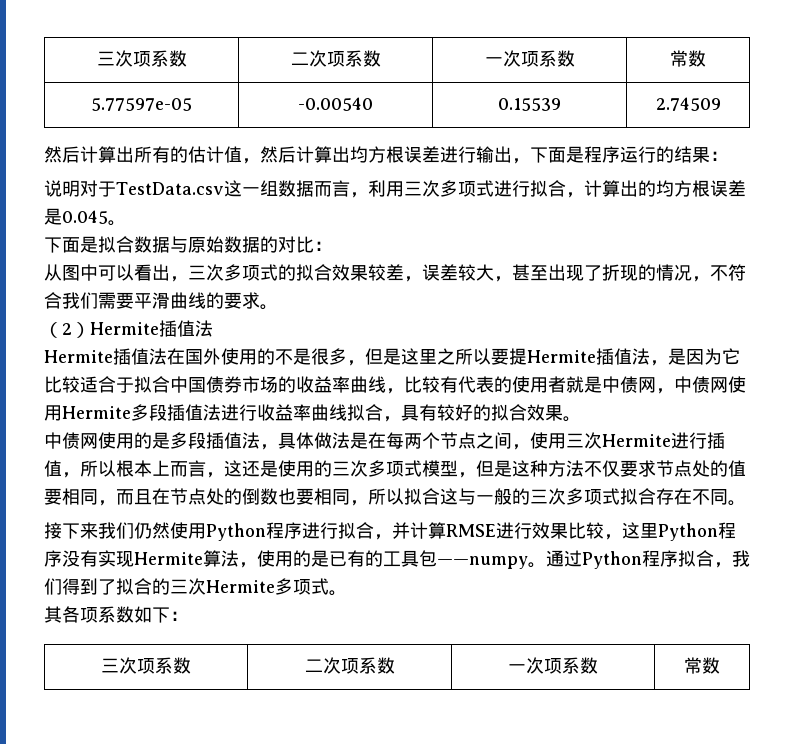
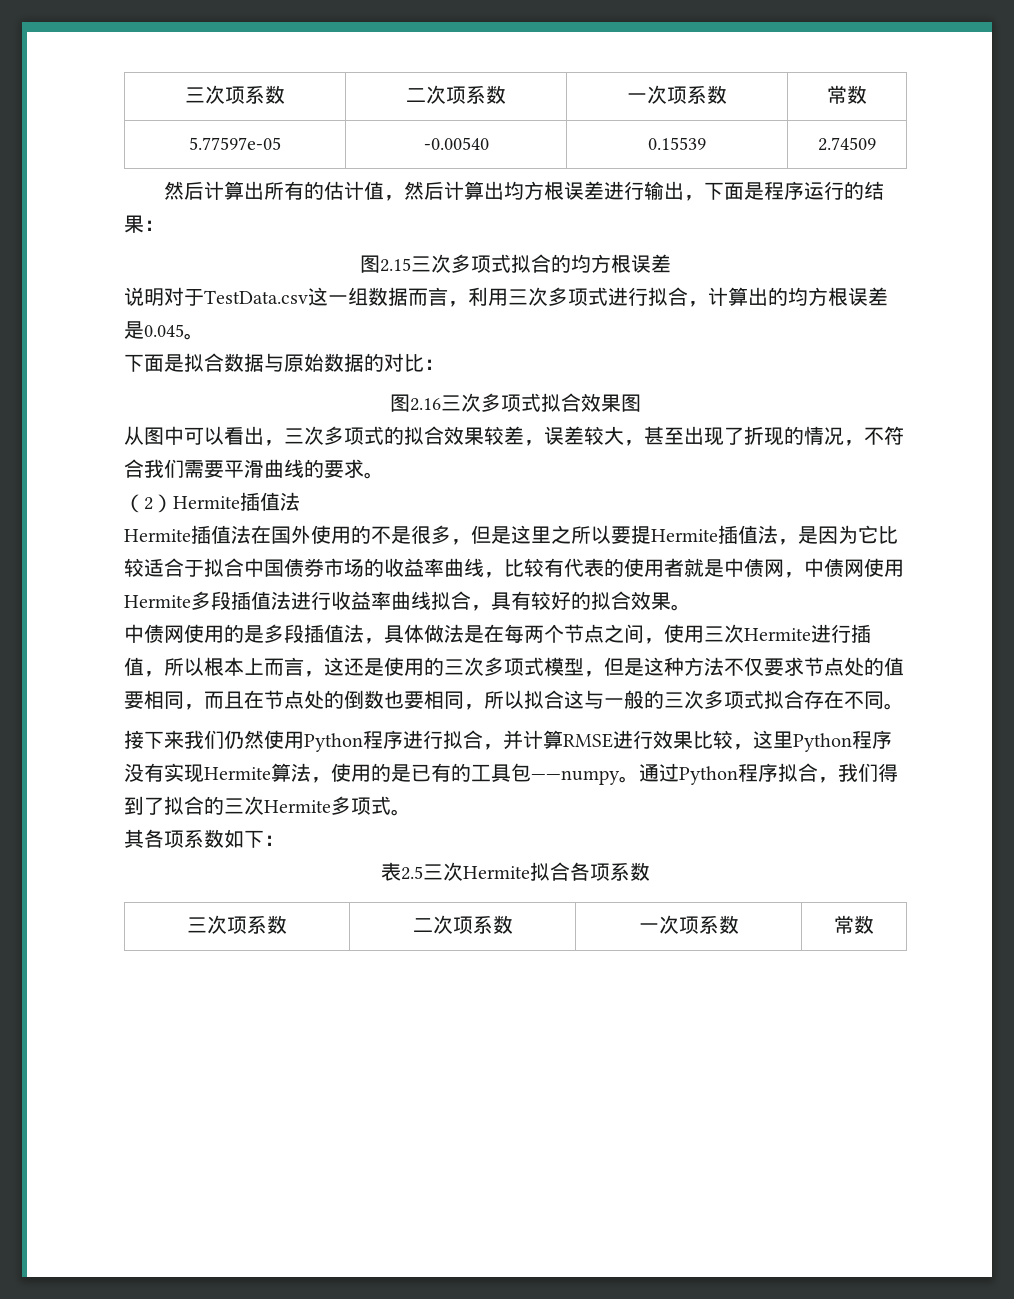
(728, 156) none -> [360,254,671,273] // 图2.15三次多项式拟合的均方根误差
(332, 246) none -> [390,393,641,412] // 图2.16三次多项式拟合效果图
(188, 616) none -> [381,862,650,881] // 表2.5三次Hermite拟合各项系数

